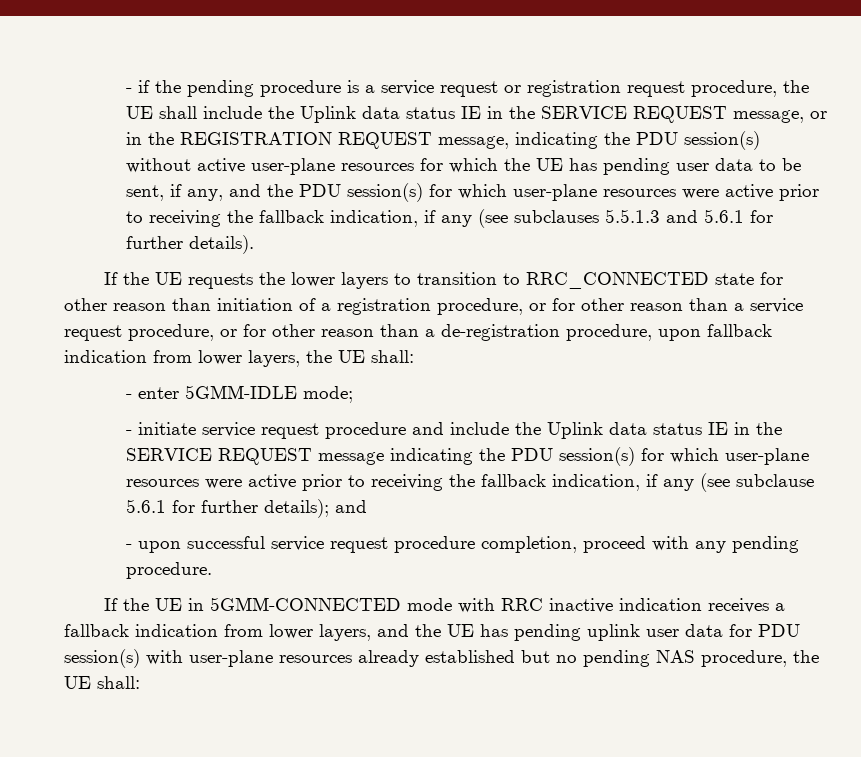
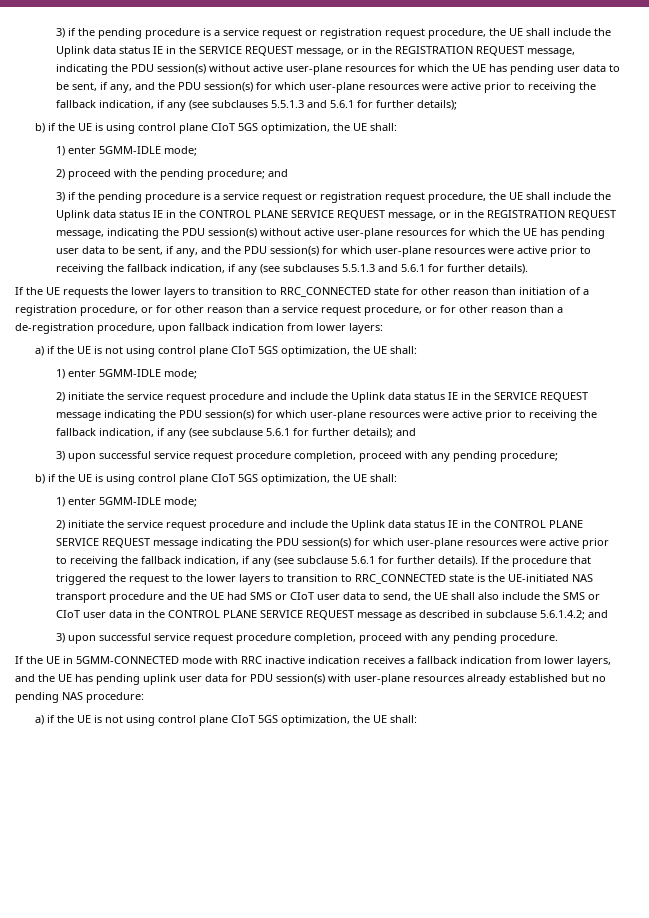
[125,88,132,93] - -> [55,28,65,38] 3)
(183, 242) none -> [416,100,457,110] [35,123,398,134] [55,146,197,156] [55,169,288,180] [55,192,611,203] [55,210,616,221] [55,228,605,239] [55,246,591,257] [55,264,485,275] details); // b) if the UE is using control plane CIoT 5GS optimization, the UE shall: // 1) enter 5GMM-IDLE mode; // 2) proceed with the pending procedure; and // 3) if the pending procedure is a service request or registration request procedure, the UE shall include the Uplink data status IE in the CONTROL PLANE SERVICE REQUEST message, or in the REGISTRATION REQUEST message, indicating the PDU session(s) without active user-plane resources for which the UE has pending user data to be sent, if any, and the PDU session(s) for which user-plane resources were active prior to receiving the fallback indication, if any (see subclauses 5.5.1.3 and 5.6.1 for further
[248,350,414,367] [125,385,353,403] [125,422,196,435] layers, the UE shall: // - enter 5GMM-IDLE mode; // - initiate -> [349,323,383,334] [35,346,418,357] [55,369,197,379] [55,392,124,402] layers: // a) if the UE is not using control plane CIoT 5GS optimization, the UE shall: // 1) enter 5GMM-IDLE mode; // 2) initiate the
[125,544,132,549] - -> [55,451,558,462] [35,474,398,485] [55,497,197,507] [55,520,583,531] [55,538,609,549] [55,556,591,567] [55,574,593,585] [55,592,600,603] [55,610,608,621] [55,633,65,643] 3) upon successful service request procedure completion, proceed with any pending procedure; // b) if the UE is using control plane CIoT 5GS optimization, the UE shall: // 1) enter 5GMM-IDLE mode; // 2) initiate the service request procedure and include the Uplink data status IE in the CONTROL PLANE SERVICE REQUEST message indicating the PDU session(s) for which user-plane resources were active prior to receiving the fallback indication, if any (see subclause 5.6.1 for further details). If the procedure that triggered the request to the lower layers to transition to RRC_CONNECTED state is the UE-initiated NAS transport procedure and the UE had SMS or CIoT user data to send, the UE shall also include the SMS or CIoT user data in the CONTROL PLANE SERVICE REQUEST message as described in subclause 5.6.1.4.2; and // 3)
[701,650,787,667] procedure, -> [86,692,144,703] [35,715,351,726] procedure: // a) if the UE is not using control plane CIoT 5GS optimization,

